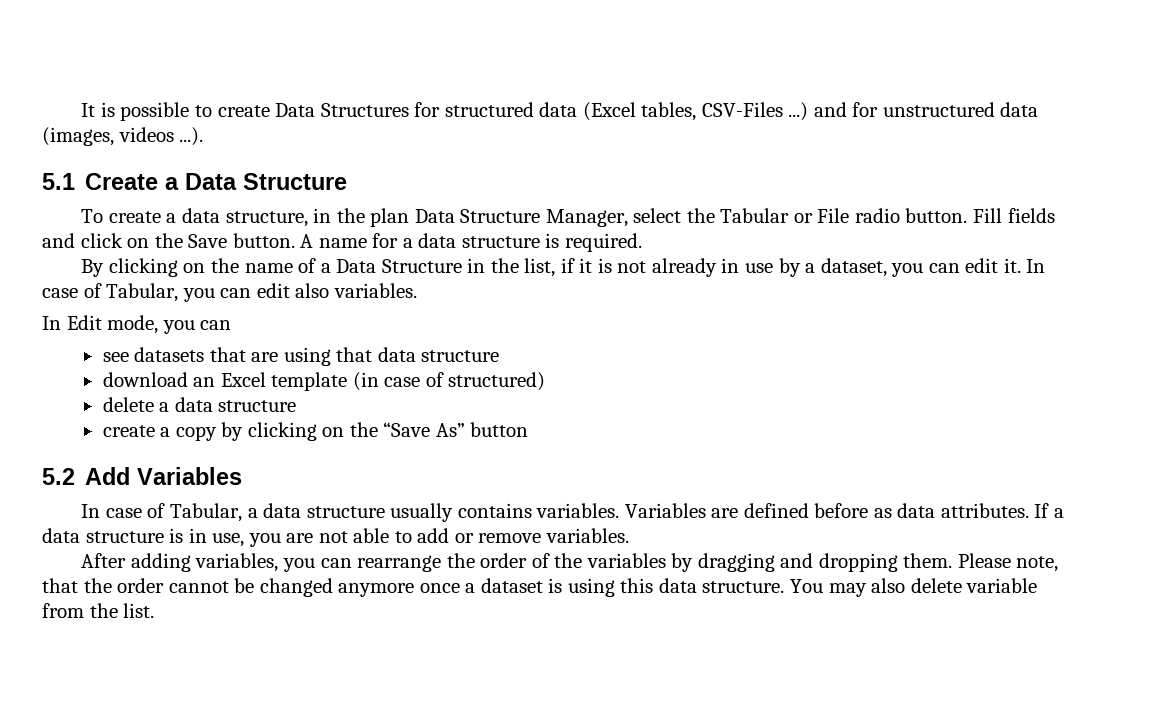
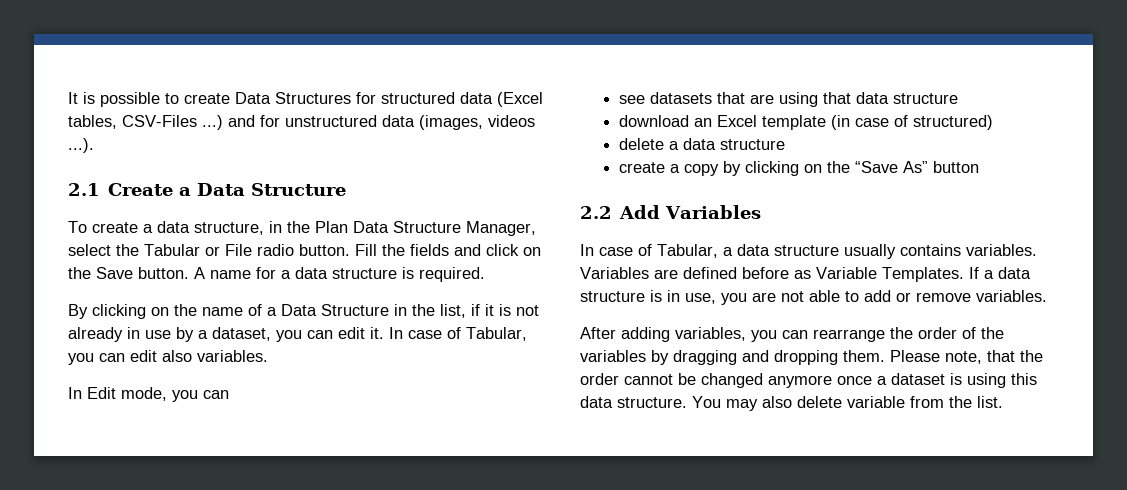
[42,173,75,190] 5.1 -> [68,183,100,196] 2.1
[370,208,410,227] plan -> [315,221,348,233] Plan
(1003, 215) none -> [382,244,405,256] the
[42,468,75,485] 5.2 -> [580,206,612,219] 2.2
[897,503,1029,518] data attributes. -> [816,267,964,282] Variable Templates.

